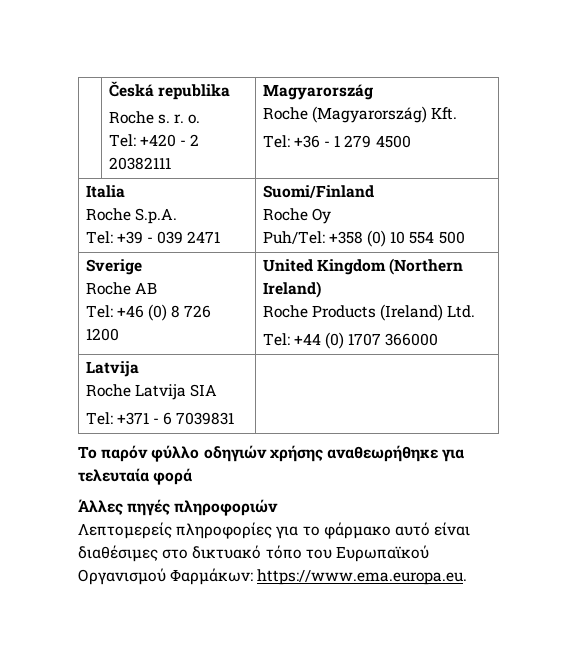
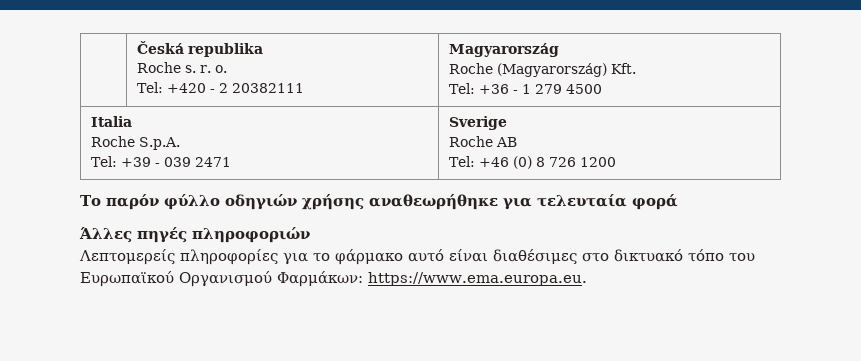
[262,185,374,198] [262,208,331,224] [262,230,465,247] Suomi/Finland // Roche Oy // Puh/Tel: +358 (0) 10 554 500 // -> (231, 162) none
[262,258,464,275] [262,281,321,298] [262,304,476,321] [262,332,439,349] [85,361,139,377] [85,384,218,400] [85,412,235,425] | United Kingdom (Northern Ireland) // Roche Products (Ireland) Ltd. // Tel: +44 (0) 1707 366000 // Latvija // Roche Latvija SIA // Tel: +371 - 6 7039831 | -> (616, 162) none

